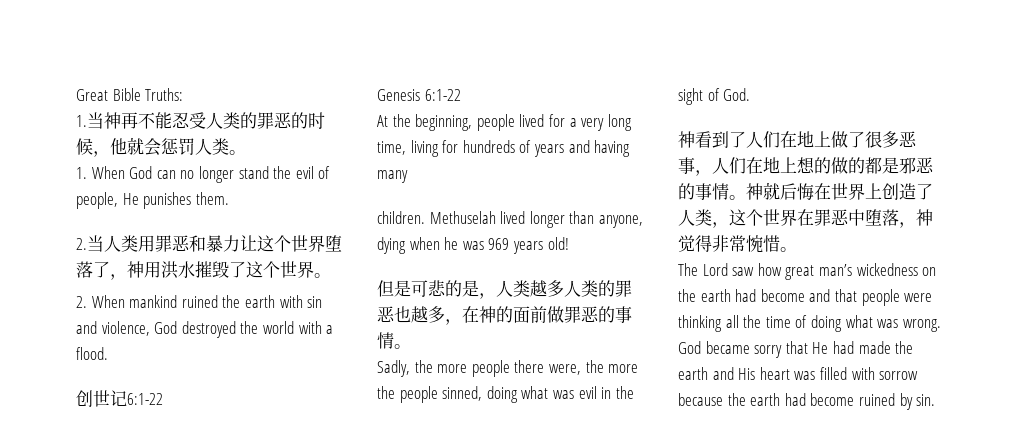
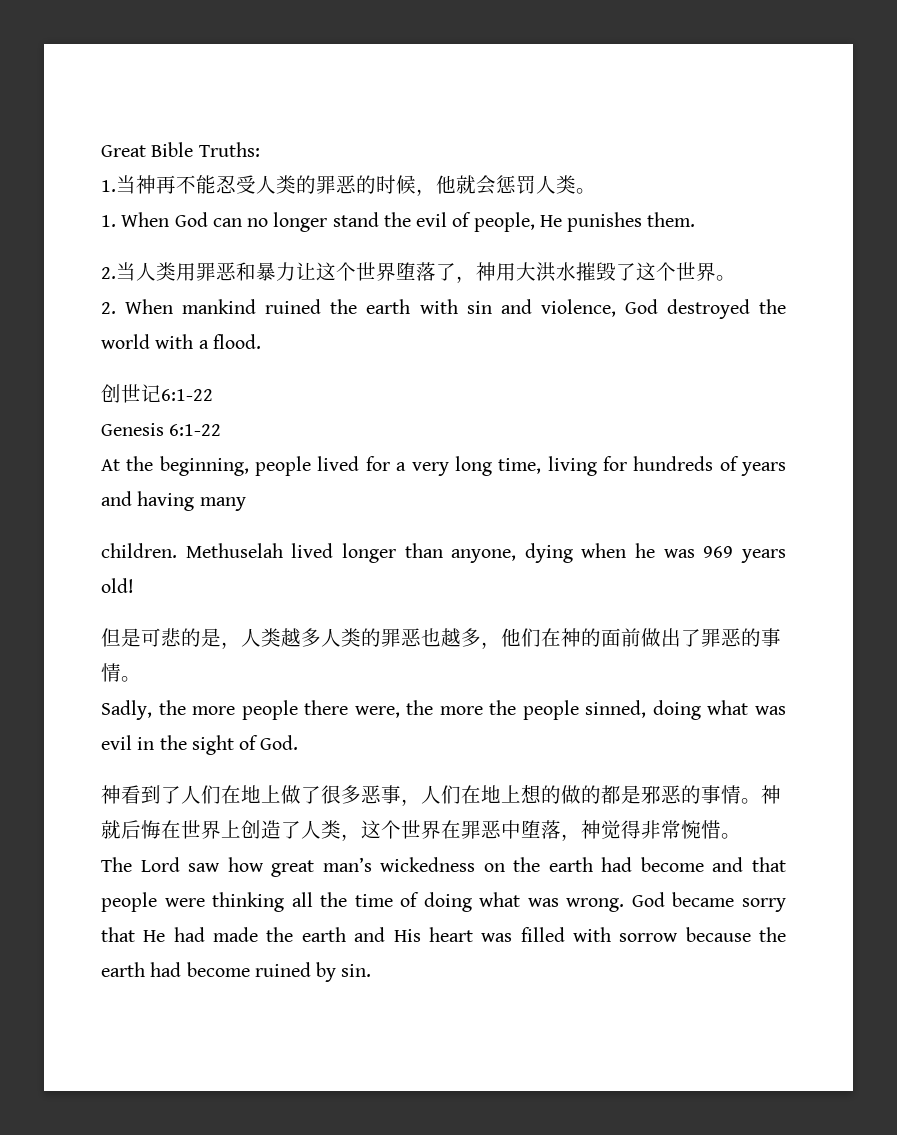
(161, 269) none -> [516,262,536,281] 大
(462, 322) none -> [501,628,541,647] 他们
(564, 314) none -> [661,628,701,647] 出了

